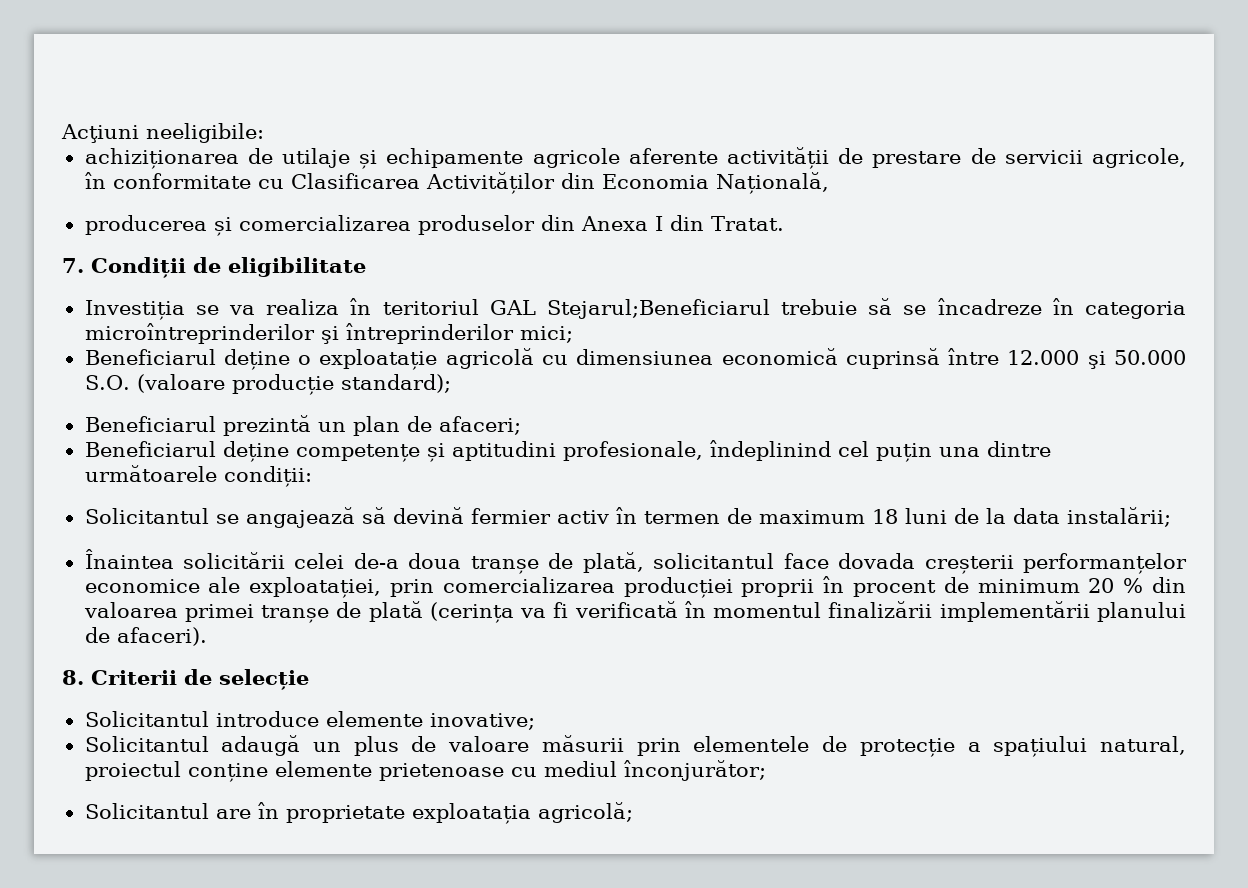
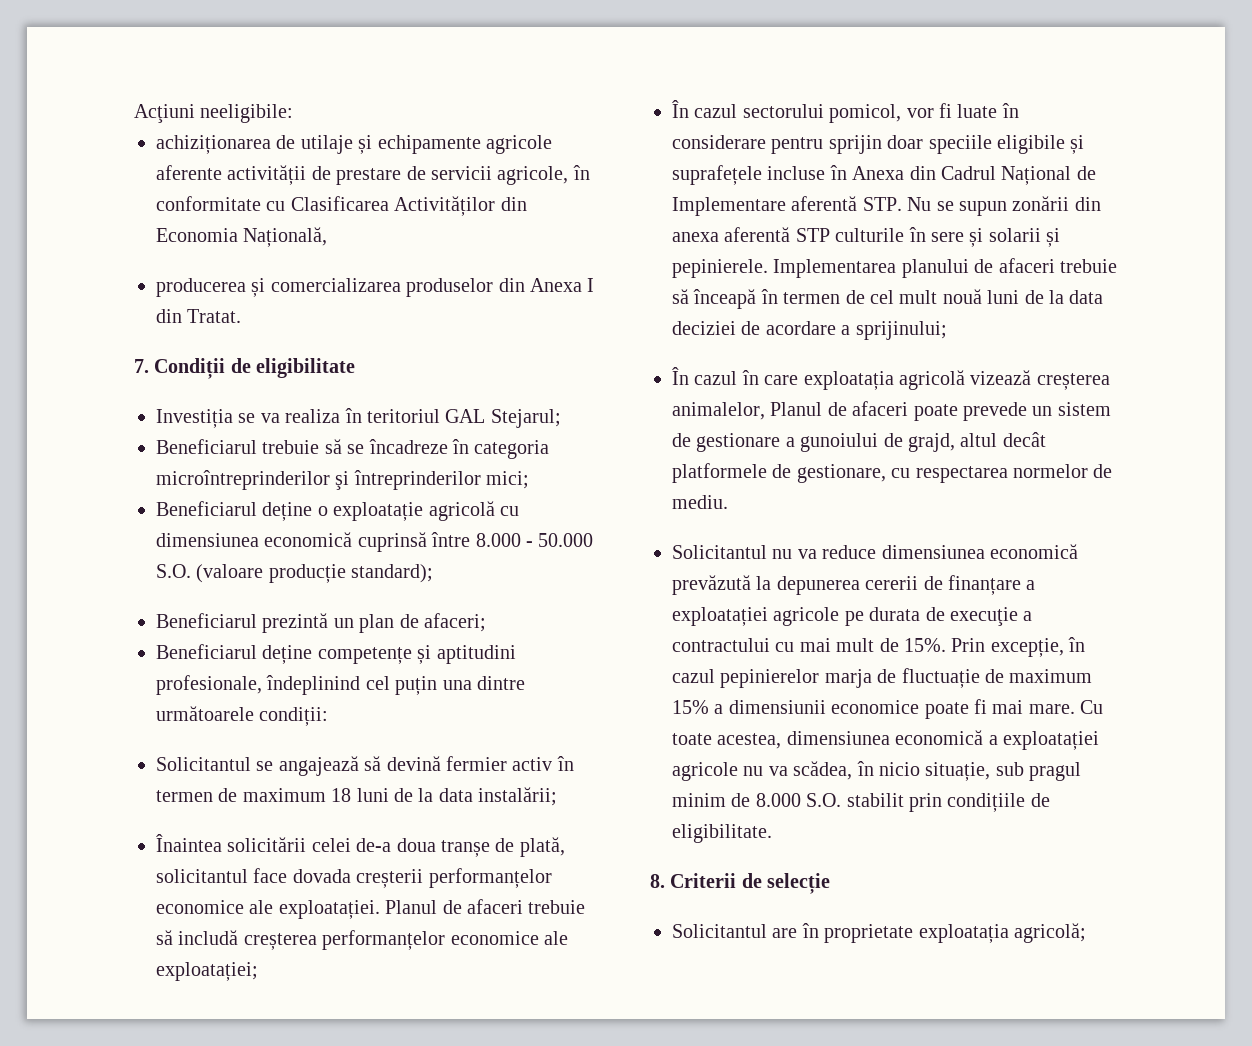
[546,299,770,319] Stejarul;Beneficiarul -> [490,409,561,428] [156,439,257,454] Stejarul; // Beneficiarul
[1007,350,1106,369] 12.000 şi -> [475,533,533,547] 8.000 -
[249,576,1186,598] [83,601,1186,623] [84,627,207,646] [62,669,309,690] [84,711,535,730] [84,735,1186,757] [84,760,766,782] exploatației, prin comercializarea producției proprii în procent de minimum 20 % din valoarea primei tranșe de plată (cerința va fi verificată în momentul finalizării implementării planului de afaceri). // 8. Criterii de selecție // Solicitantul introduce elemente inovative; // Solicitantul adaugă un plus de valoare măsurii prin elementele de protecție a spațiului natural, proiectul conține elemente prietenoase cu mediul înconjurător; -> [278,899,586,919] [156,930,568,950] [156,962,258,981] [672,100,1019,123] [672,135,1085,154] [672,165,1096,185] [672,196,1101,216] [672,227,1061,247] [672,258,1117,278] [672,289,1104,309] [672,321,947,340] [672,367,1110,390] [672,401,1111,421] [672,432,1046,452] [672,463,1113,483] [672,495,728,509] [672,544,1078,559] [672,575,1036,595] [672,607,1033,626] [672,637,1086,657] [672,668,1093,688] [672,699,1104,719] [672,730,1099,750] [672,761,1082,781] [672,793,1050,812] [672,824,772,843] [650,873,831,894] exploatației. Planul de afaceri trebuie să includă creșterea performanțelor economice ale exploatației; // În cazul sectorului pomicol, vor fi luate în considerare pentru sprijin doar speciile eligibile și suprafețele incluse în Anexa din Cadrul Național de Implementare aferentă STP. Nu se supun zonării din anexa aferentă STP culturile în sere și solarii și pepinierele. Implementarea planului de afaceri trebuie să înceapă în termen de cel mult nouă luni de la data deciziei de acordare a sprijinului; // În cazul în care exploatația agricolă vizează creșterea animalelor, Planul de afaceri poate prevede un sistem de gestionare a gunoiului de grajd, altul decât platformele de gestionare, cu respectarea normelor de mediu. // Solicitantul nu va reduce dimensiunea economică prevăzută la depunerea cererii de finanțare a exploatației agricole pe durata de execuţie a contractului cu mai mult de 15%. Prin excepție, în cazul pepinierelor marja de fluctuație de maximum 15% a dimensiunii economice poate fi mai mare. Cu toate acestea, dimensiunea economică a exploatației agricole nu va scădea, în nicio situație, sub pragul minim de 8.000 S.O. stabilit prin condițiile de eligibilitate. // 8. Criterii de selecție

